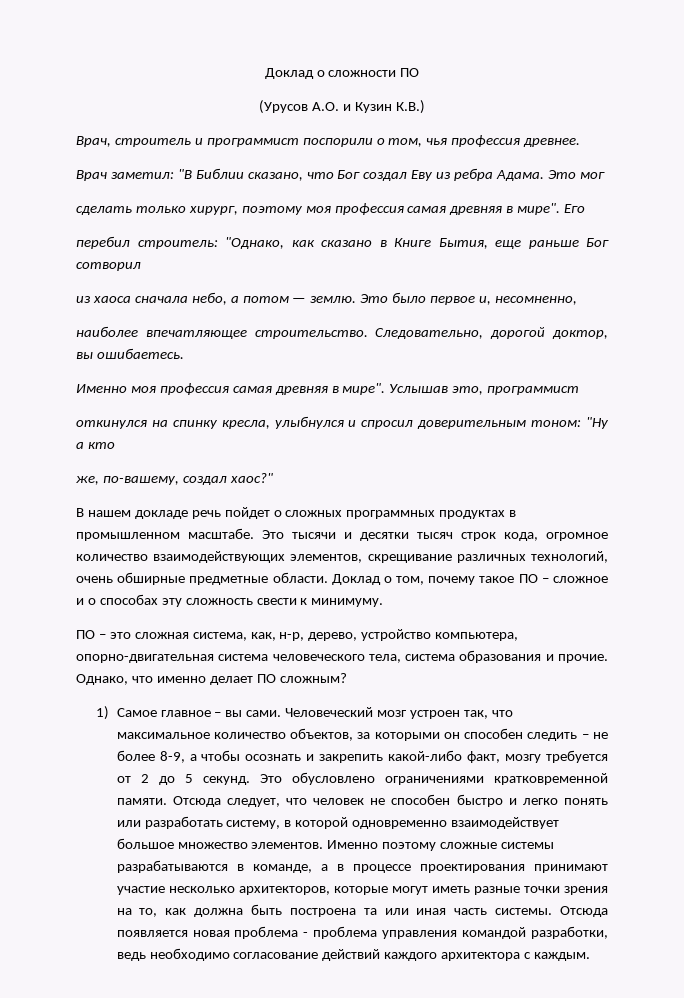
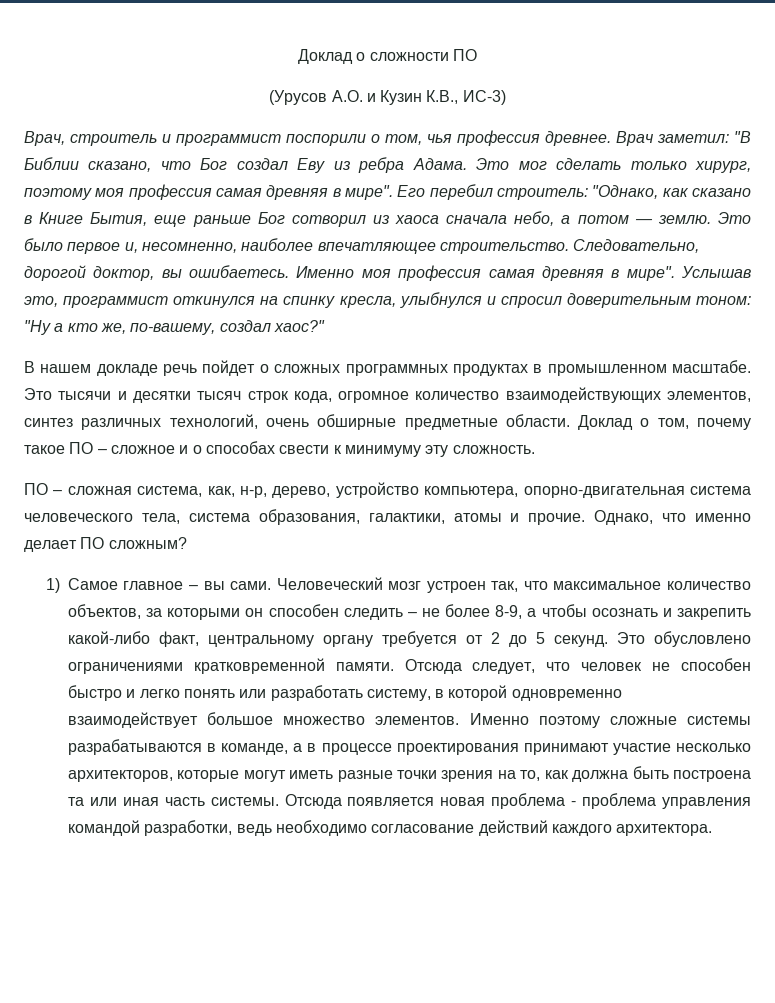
[395,100,425,114] К.В.) -> [426,90,506,105] К.В., ИС-3)
(581, 142) // -> (611, 138) none
(605, 175) // -> (547, 165) none
(586, 208) // -> (426, 191) none
(141, 266) // -> (366, 221) none
(577, 300) // -> (237, 247) none
(184, 353) // -> (290, 271) none
(580, 390) // -> (169, 302) none
(115, 445) // -> (98, 327) none
[367,554,452,563] скрещивание -> [24,418,73,427] синтез
[161,598,384,607] [76,630,131,639] эту сложность свести к минимуму. // ПО – это -> [279,445,535,457] [24,483,63,495] свести к минимуму эту сложность. // ПО –
[459,650,542,663] образования -> [258,509,502,525] образования, галактики, атомы
[505,754,542,763] мозгу -> [207,635,373,647] центральному органу
[441,952,591,961] архитектора с каждым. -> [616,824,713,836] архитектора.

